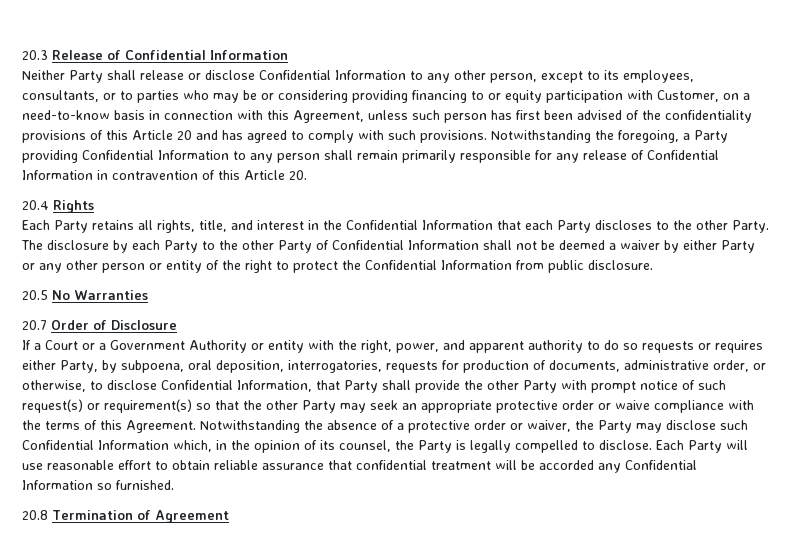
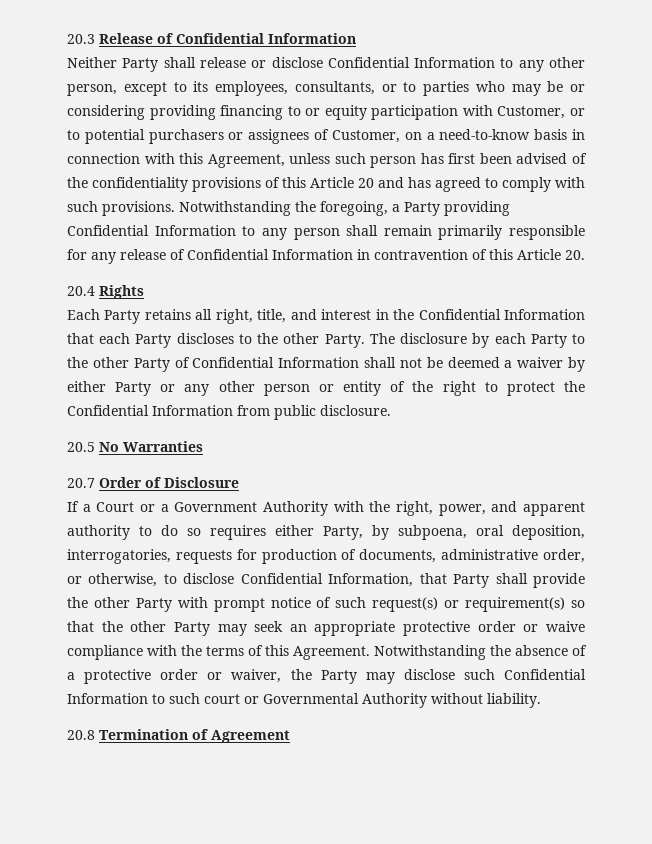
(719, 96) none -> [569,108,585,116] [67,129,400,144] or to potential purchasers or assignees of Customer,
[157,220,195,233] rights, -> [215,309,253,324] right,
[251,340,304,353] or entity -> (328, 508) none
[642,341,711,353] requests or -> (201, 532) none
[173,440,748,453] [22,460,697,473] [22,480,174,490] which, in the opinion of its counsel, the Party is legally compelled to disclose. Each Party will use reasonable effort to obtain reliable assurance that confidential treatment will be accorded any Confidential Information so furnished. -> [152,693,541,708] to such court or Governmental Authority without liability.

